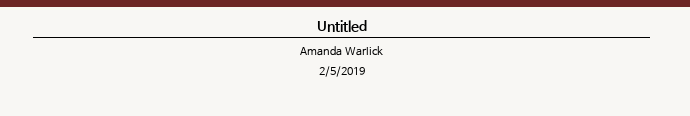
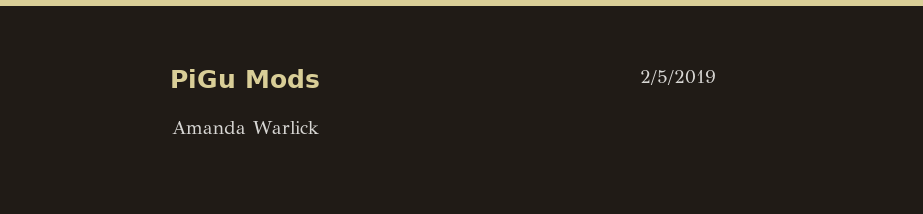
[316,20,367,32] Untitled -> [170,69,320,88] PiGu Mods

